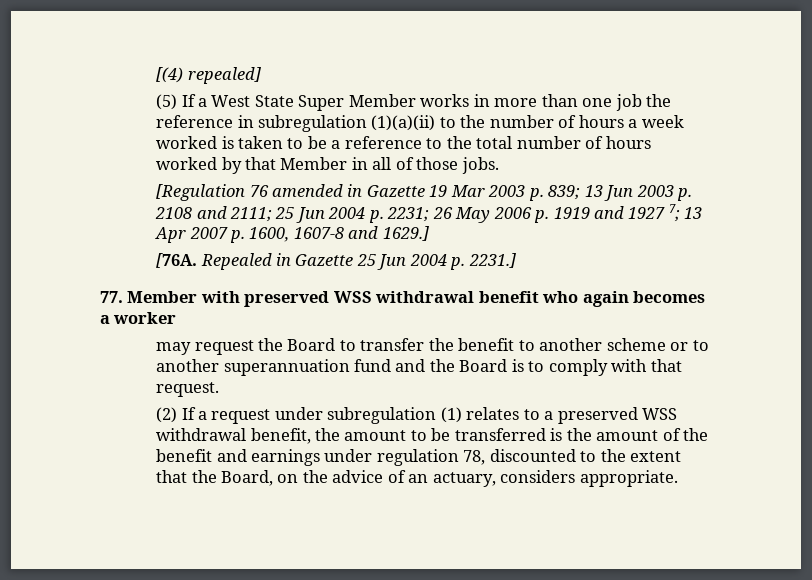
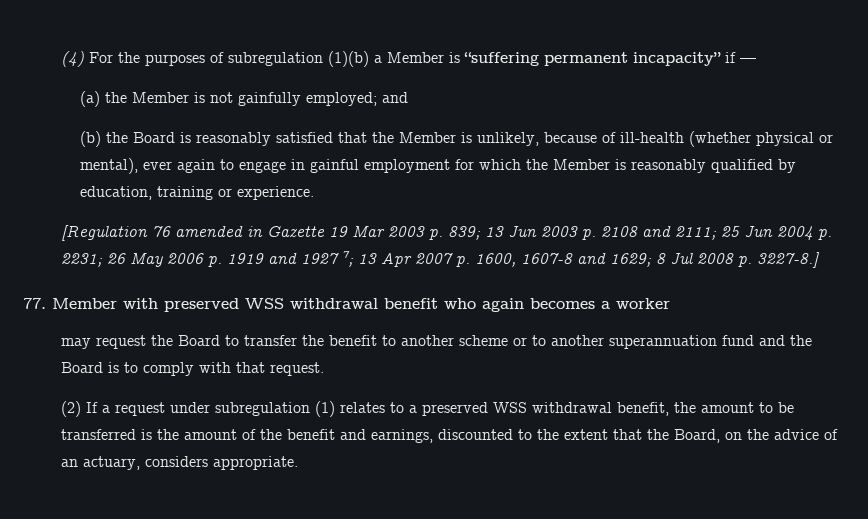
[156,67,261,84] [156,94,671,111] [156,115,684,132] [156,136,651,149] [156,157,499,174] [(4) repealed] // (5) If a West State Super Member works in more than one job the reference in subregulation (1)(a)(ii) to the number of hours a week worked is taken to be a reference to the total number of hours worked by that Member in all of those jobs. -> [61,51,757,67] [80,91,409,107] [80,131,834,147] [80,158,797,174] [80,186,315,200] (4) For the purposes of subregulation (1)(b) a Member is “suffering permanent incapacity” if — // (a) the Member is not gainfully employed; and // (b) the Board is reasonably satisfied that the Member is unlikely, because of ill-health (whether physical or mental), ever again to engage in gainful employment for which the Member is reasonably qualified by education, training or experience.
[382,226,429,241] [156,253,516,270] 1629.] // [76A. Repealed in Gazette 25 Jun 2004 p. 2231.] -> [610,252,821,268] 1629; 8 Jul 2008 p. 3227-8.]
[250,449,486,466] earnings under regulation 78, -> [371,429,434,443] earnings,

